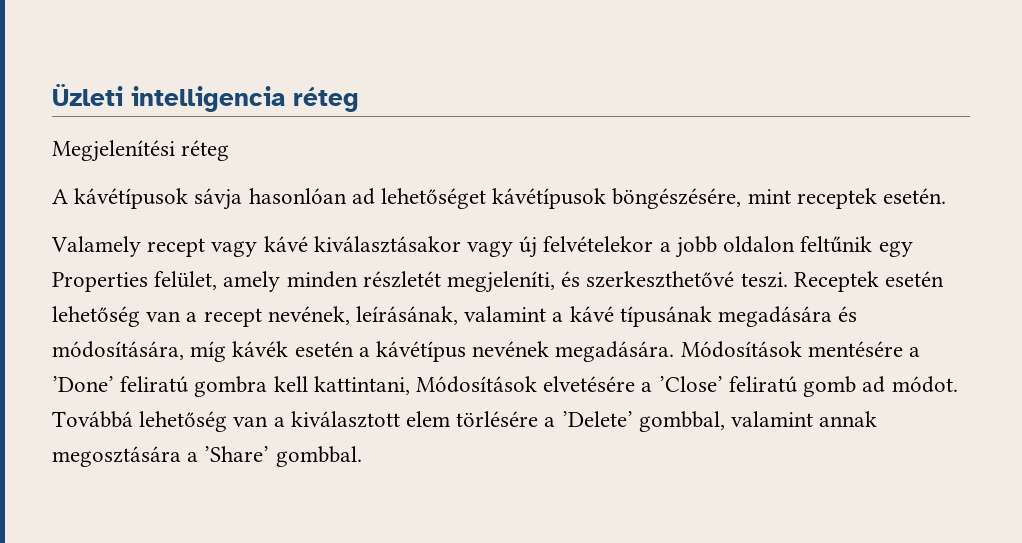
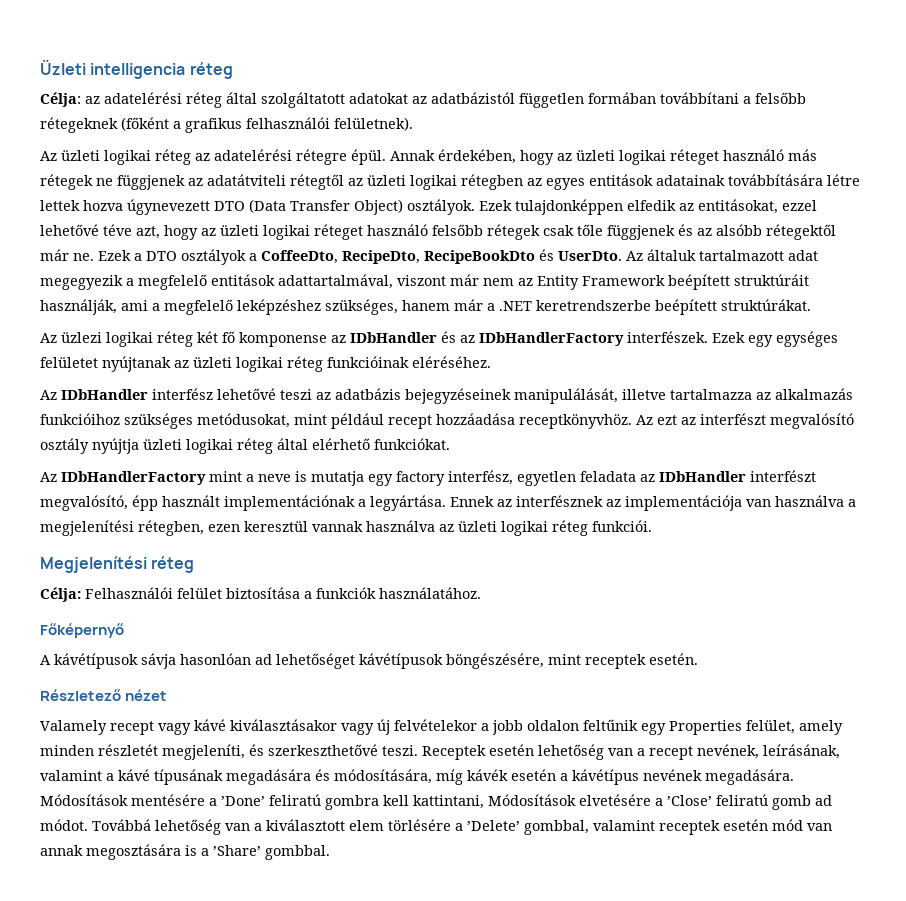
[52,140,230,162] Megjelenítési réteg -> [40,92,806,108] [40,117,413,133] [40,149,817,165] [40,174,860,190] [40,199,817,215] [40,224,836,240] [40,249,818,265] [40,274,809,290] [40,299,811,315] [40,331,838,347] [40,356,491,372] [40,388,853,404] [40,413,854,429] [40,438,450,454] [40,470,816,486] [40,495,856,511] [40,520,652,536] [40,556,195,573] [40,587,481,602] [40,623,124,638] Célja: az adatelérési réteg által szolgáltatott adatokat az adatbázistól független formában továbbítani a felsőbb rétegeknek (főként a grafikus felhasználói felületnek). // Az üzleti logikai réteg az adatelérési rétegre épül. Annak érdekében, hogy az üzleti logikai réteget használó más rétegek ne függjenek az adatátviteli rétegtől az üzleti logikai rétegben az egyes entitások adatainak továbbítására létre lettek hozva úgynevezett DTO (Data Transfer Object) osztályok. Ezek tulajdonképpen elfedik az entitásokat, ezzel lehetővé téve azt, hogy az üzleti logikai réteget használó felsőbb rétegek csak tőle függjenek és az alsóbb rétegektől már ne. Ezek a DTO osztályok a CoffeeDto, RecipeDto, RecipeBookDto és UserDto. Az általuk tartalmazott adat megegyezik a megfelelő entitások adattartalmával, viszont már nem az Entity Framework beépített struktúráit használják, ami a megfelelő leképzéshez szükséges, hanem már a .NET keretrendszerbe beépített struktúrákat. // Az üzlezi logikai réteg két fő komponense az IDbHandler és az IDbHandlerFactory interfészek. Ezek egy egységes felületet nyújtanak az üzleti logikai réteg funkcióinak eléréséhez. // Az IDbHandler interfész lehetővé teszi az adatbázis bejegyzéseinek manipulálását, illetve tartalmazza az alkalmazás funkcióihoz szükséges metódusokat, mint például recept hozzáadása receptkönyvhöz. Az ezt az interfészt megvalósító osztály nyújtja üzleti logikai réteg által elérhető funkciókat. // Az IDbHandlerFactory mint a neve is mutatja egy factory interfész, egyetlen feladata az IDbHandler interfészt megvalósító, épp használt implementációnak a legyártása. Ennek az interfésznek az implementációja van használva a megjelenítési rétegben, ezen keresztül vannak használva az üzleti logikai réteg funkciói. // Megjelenítési réteg // Célja: Felhasználói felület biztosítása a funkciók használatához. // Főképernyő
(947, 196) none -> [40,689,168,701] // Részletező nézet
(814, 419) none -> [659,819,832,835] receptek esetén mód van
(181, 456) none -> [185,845,197,856] is

